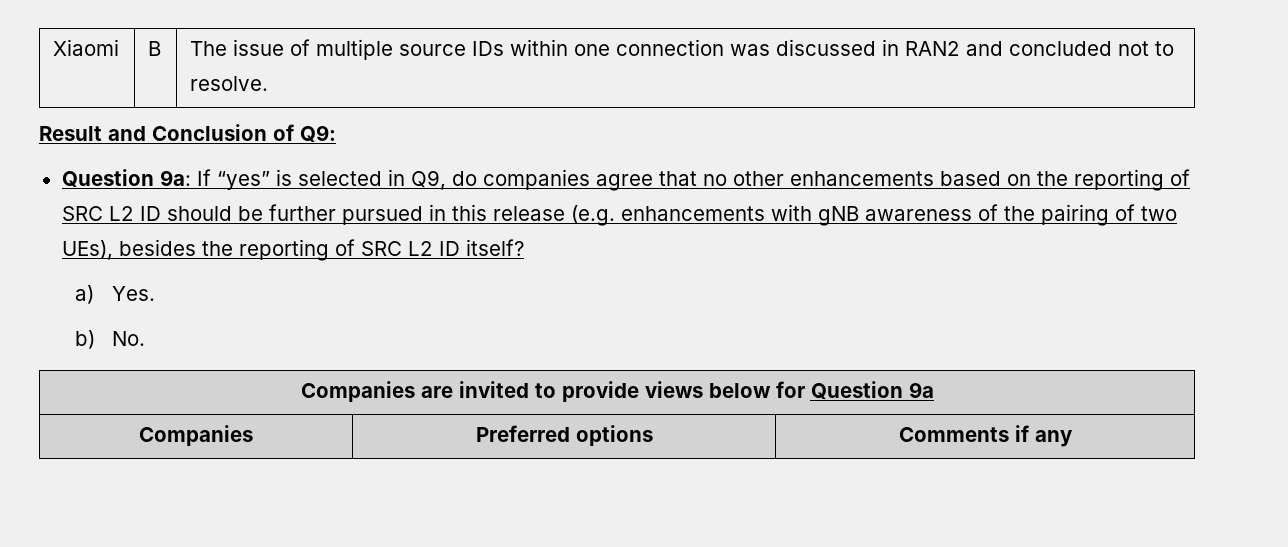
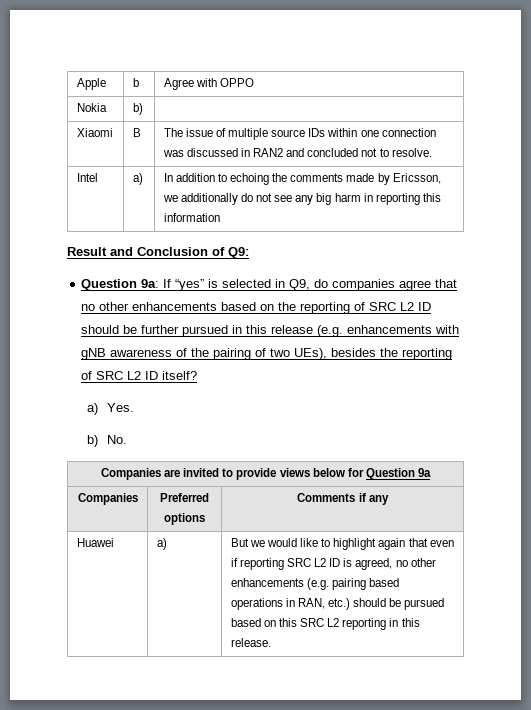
(53, 47) none -> [76,78,106,90] [132,78,139,87] [163,78,255,90] [76,103,107,112] [132,103,143,115] Apple | b | Agree with OPPO // Nokia | b) | //
(269, 83) none -> [76,173,98,182] [132,173,143,185] [163,173,441,185] [162,193,441,205] [163,213,220,222] // Intel | a) | In addition to echoing the comments made by Ericsson, we additionally do not see any big harm in reporting this information
(1073, 438) none -> [76,538,114,547] [156,538,167,550] [230,538,454,550] [230,558,436,570] [230,578,400,590] [230,598,445,610] [230,618,420,630] [230,638,271,647] // Huawei | a) | But we would like to highlight again that even if reporting SRC L2 ID is agreed, no other enhancements (e.g. pairing based operations in RAN, etc.) should be pursued based on this SRC L2 reporting in this release.

